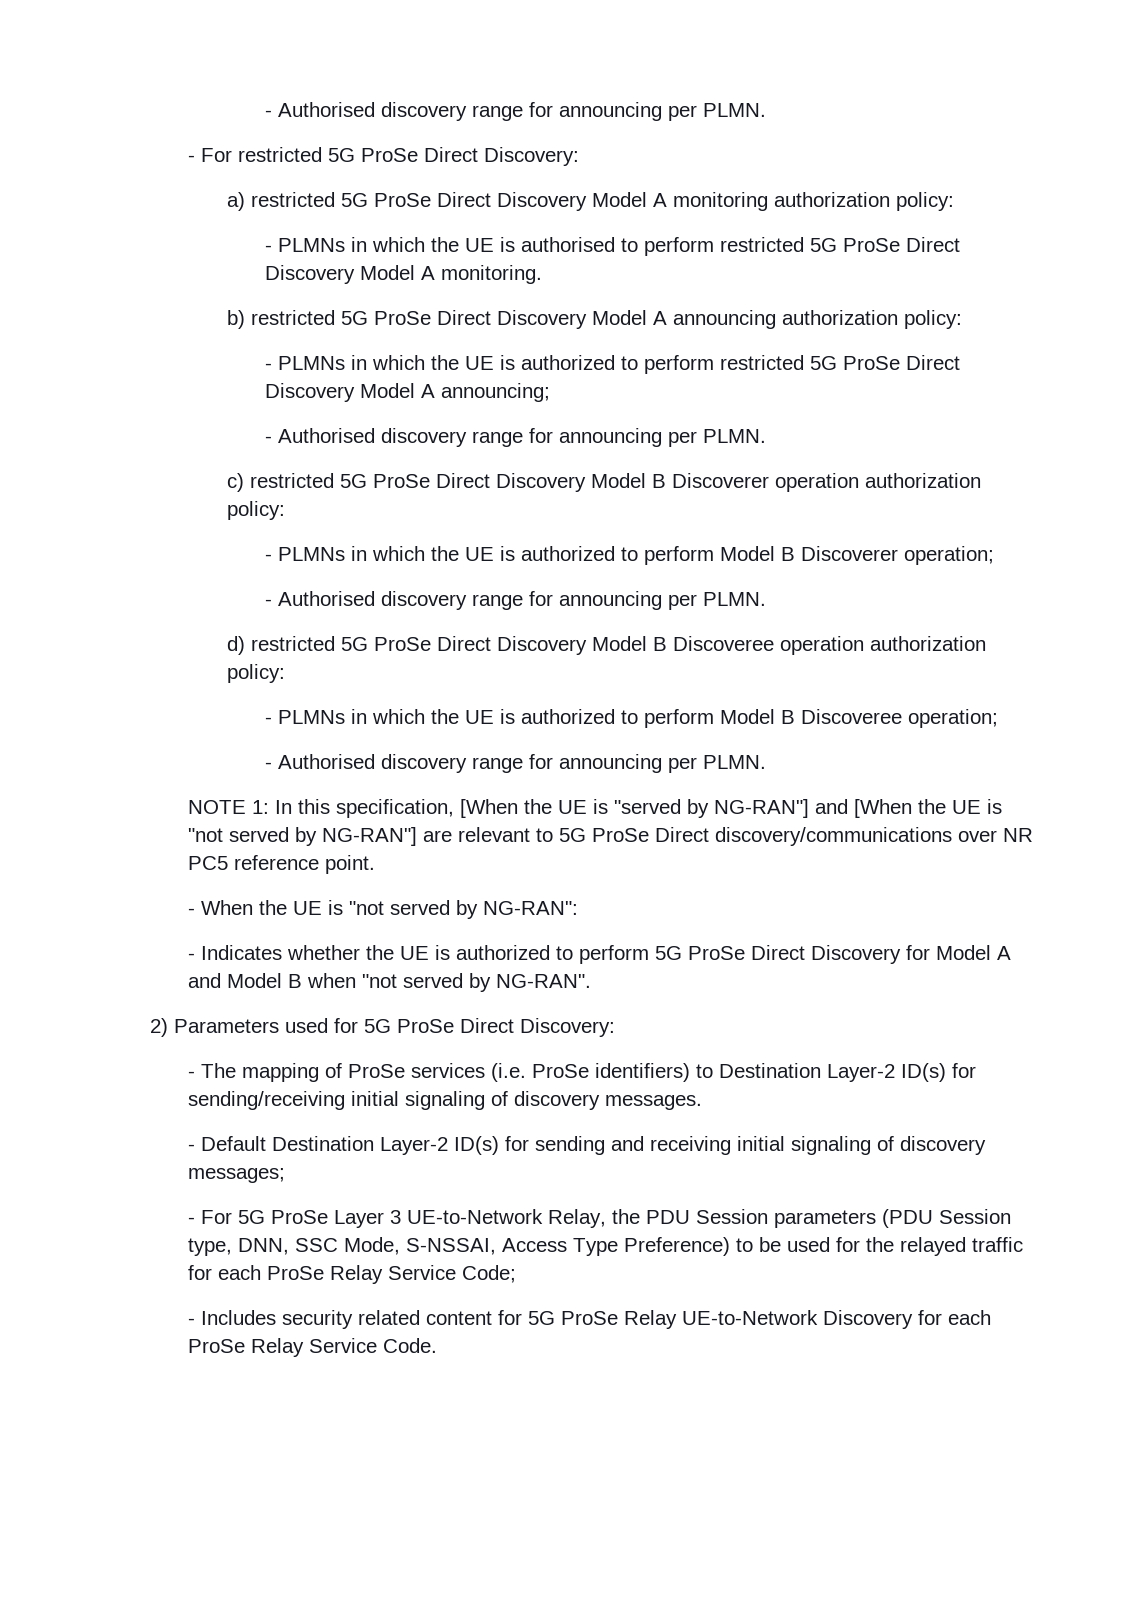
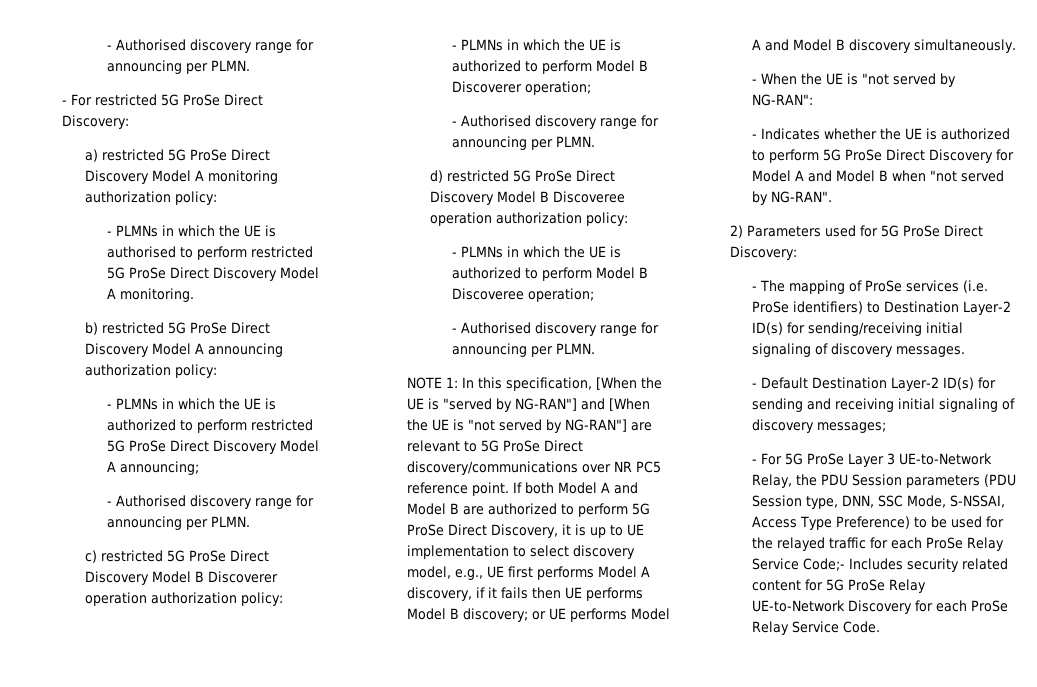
(376, 864) none -> [513,482,639,494] [407,503,651,517] [407,524,645,538] [407,545,636,559] [407,566,651,580] [407,587,644,601] [407,608,671,622] [752,39,1017,53] If both Model A and Model B are authorized to perform 5G ProSe Direct Discovery, it is up to UE implementation to select discovery model, e.g., UE first performs Model A discovery, if it fails then UE performs Model B discovery; or UE performs Model A and Model B discovery simultaneously.
[462,1265,517,1283] [188,1318,196,1325] Code; // - -> [803,558,846,571] Code;-

